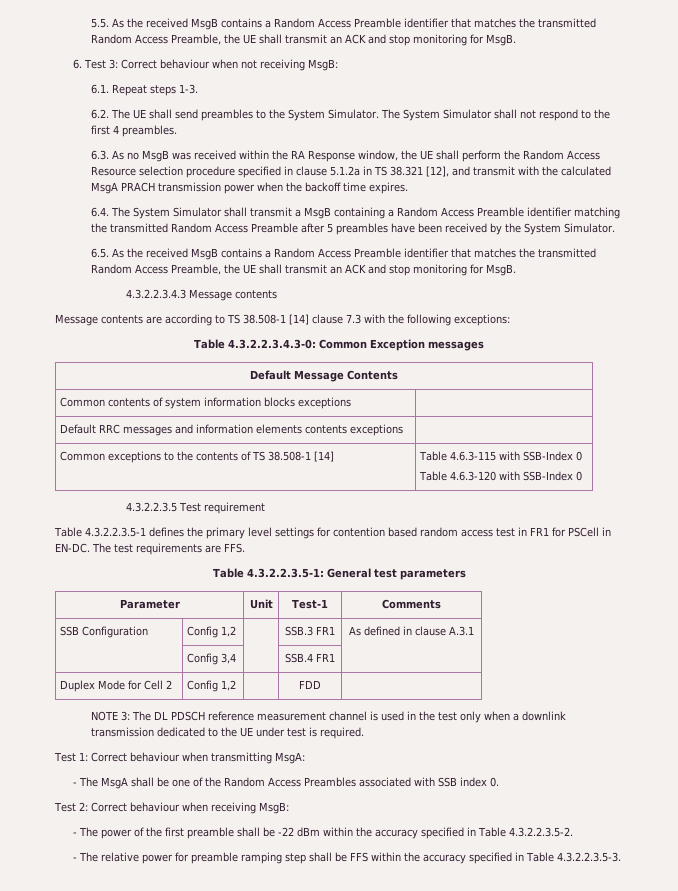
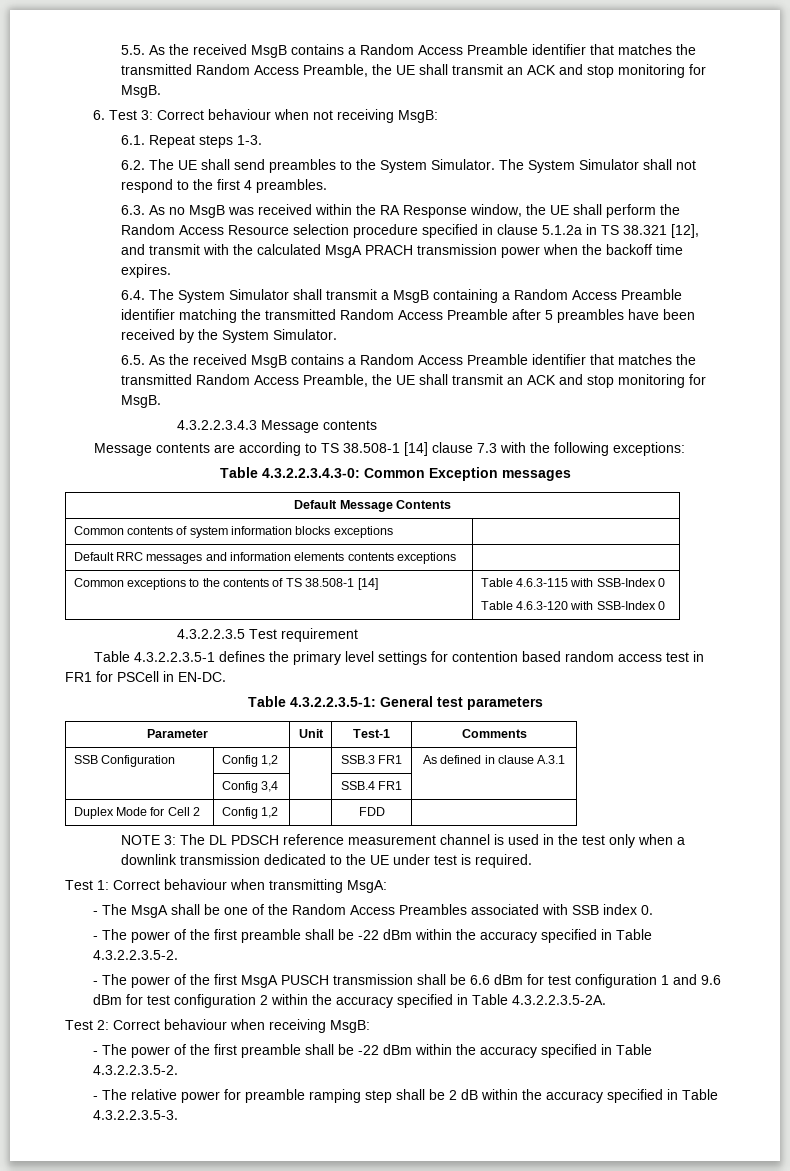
[92,543,245,555] The test requirements are FFS. -> (226, 677) none
(499, 782) none -> [92,929,652,943] [92,950,178,960] [92,974,721,988] [92,994,606,1008] // - The power of the first preamble shall be -22 dBm within the accuracy specified in Table 4.3.2.2.3.5-2. // - The power of the first MsgA PUSCH transmission shall be 6.6 dBm for test configuration 1 and 9.6 dBm for test configuration 2 within the accuracy specified in Table 4.3.2.2.3.5-2A.
[349,852,368,862] FFS -> [448,1089,478,1100] 2 dB

